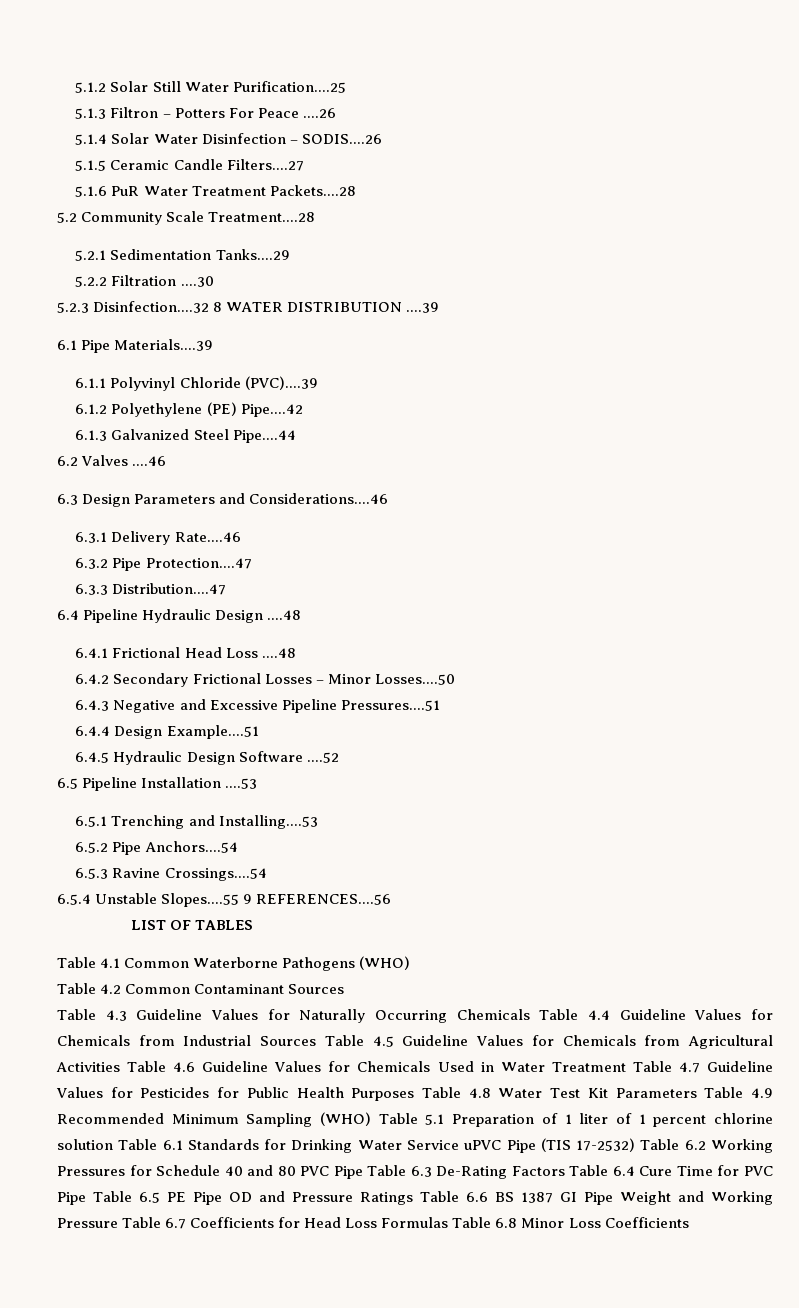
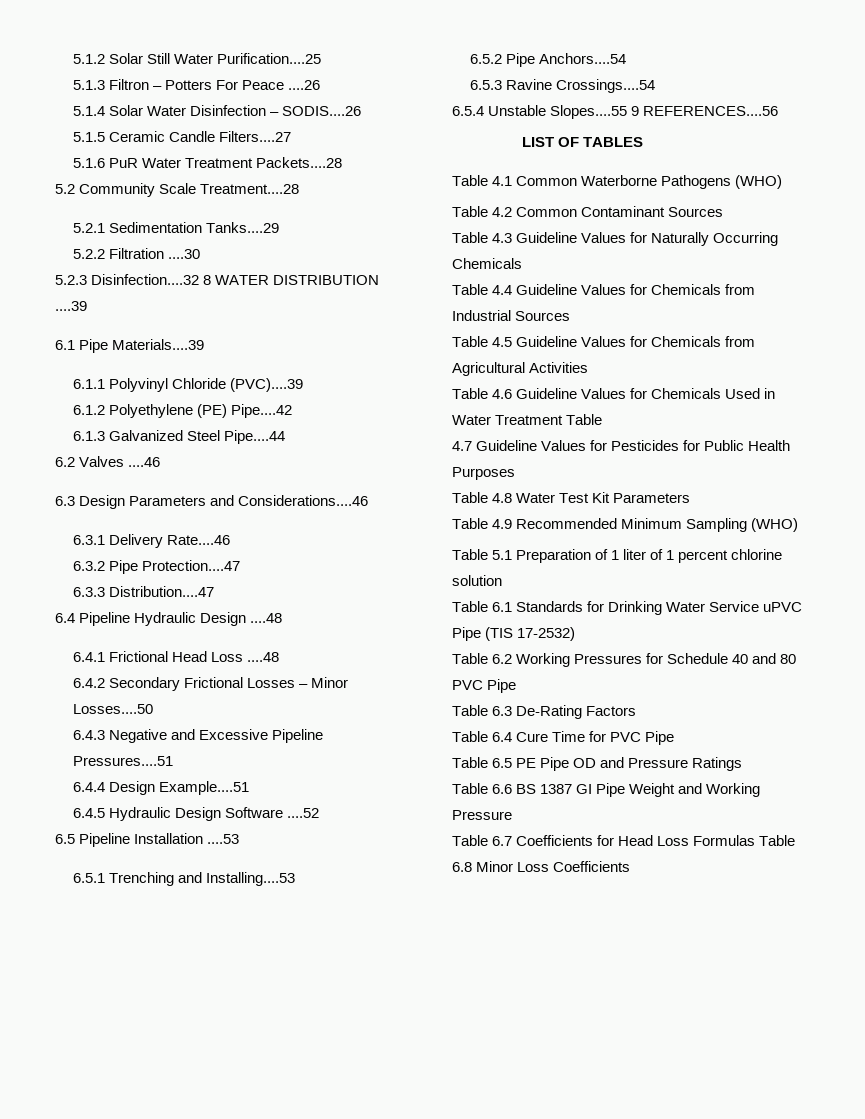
(530, 1014) none -> (522, 263) //
(317, 1041) none -> (571, 316) //
(120, 1067) none -> (589, 367) //
(672, 1066) none -> (603, 419) //
(415, 1094) none -> (515, 473) //
(697, 1093) none -> (691, 498) //
(372, 1119) none -> (799, 525) //
(113, 1144) none -> (502, 580) //
(636, 1145) none -> (576, 634) //
(363, 1172) none -> (517, 686) //
(565, 1171) none -> (637, 711) //
(86, 1198) none -> (675, 738) //
(413, 1198) none -> (743, 764) //
(118, 1223) none -> (512, 815) //

